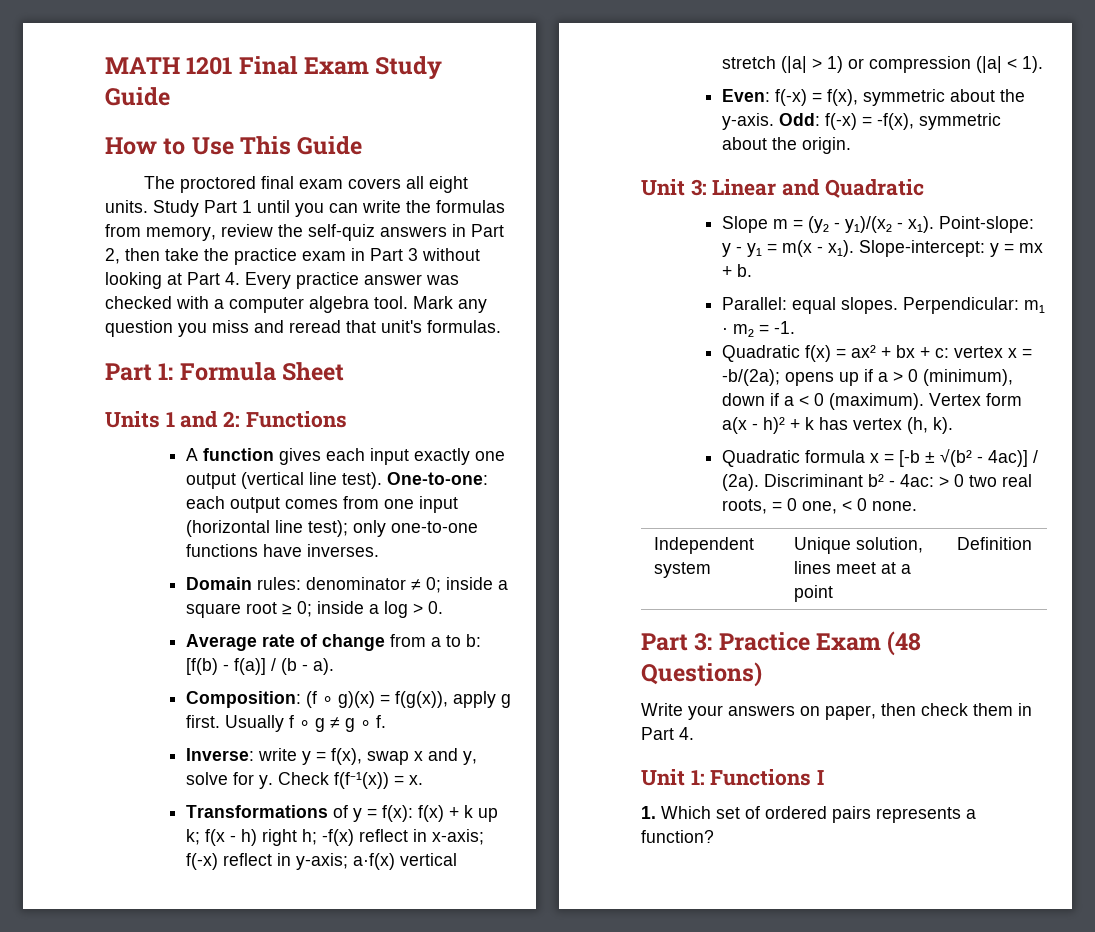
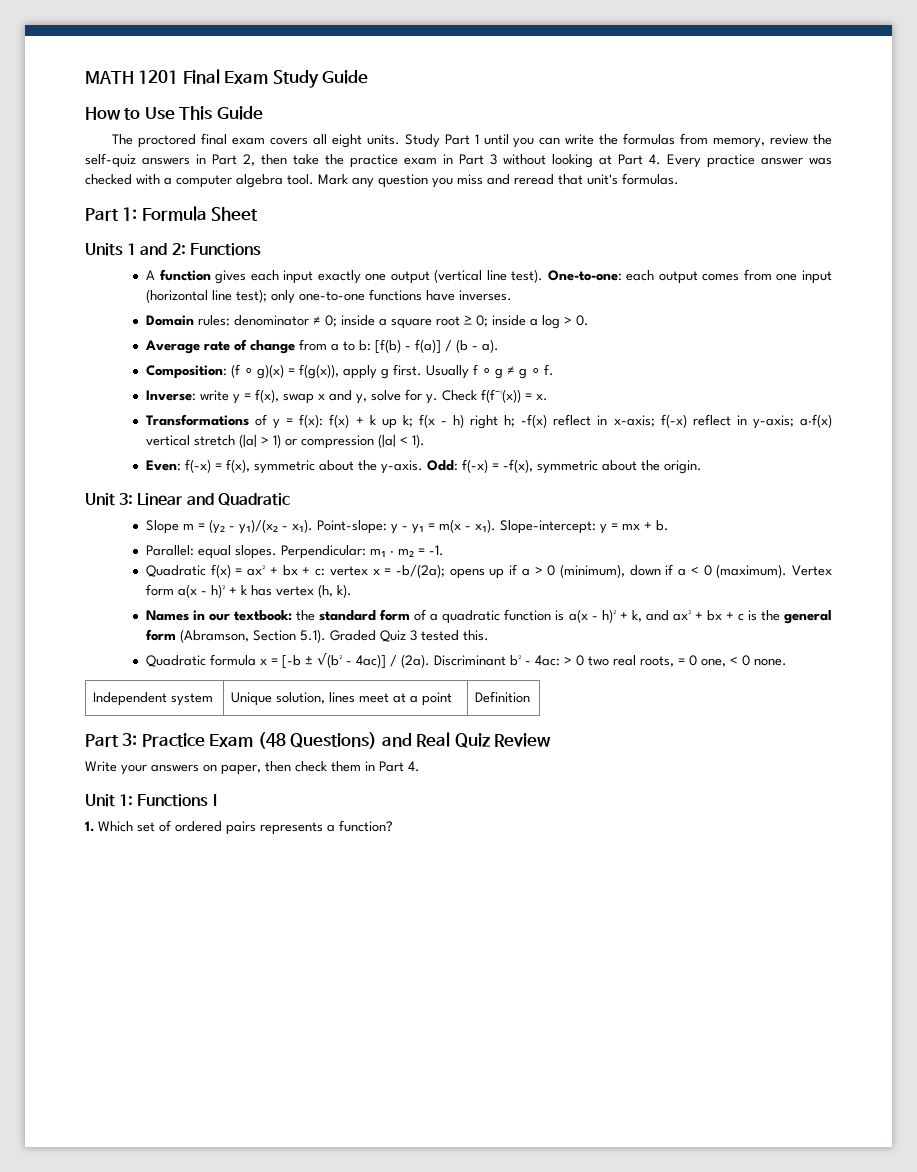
(953, 425) none -> [146,609,832,624] [146,629,490,643] // Names in our textbook: the standard form of a quadratic function is a(x - h)² + k, and ax² + bx + c is the general form (Abramson, Section 5.1). Graded Quiz 3 tested this.
(762, 674) none -> [381,732,552,748] and Real Quiz Review

